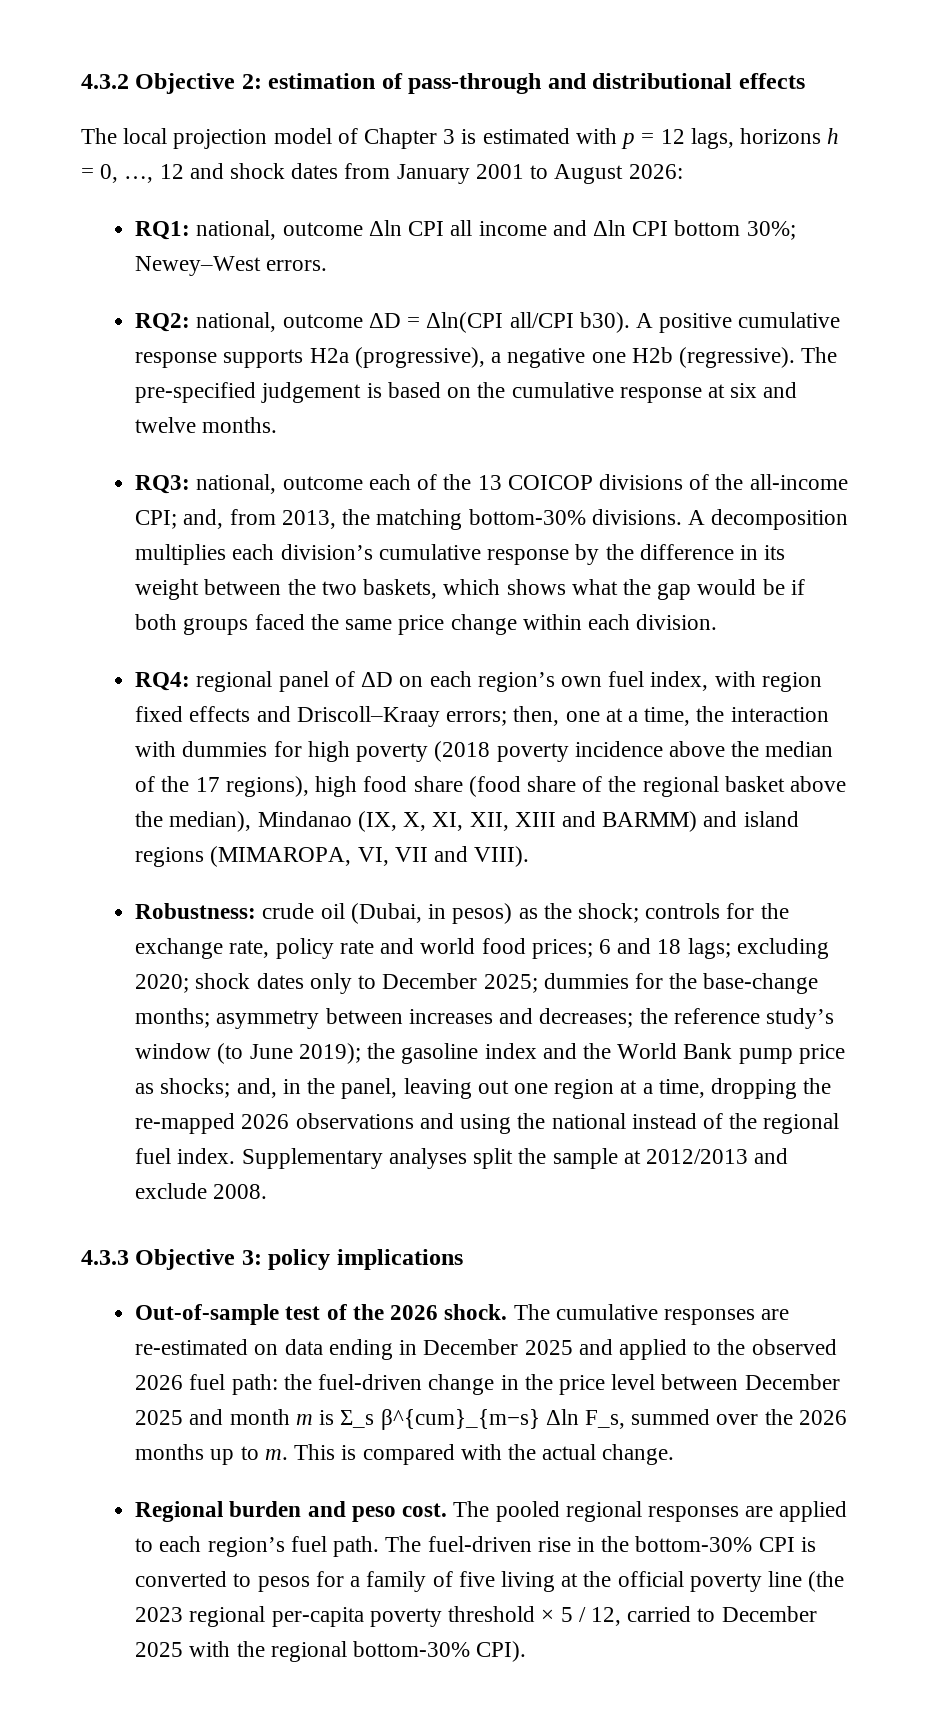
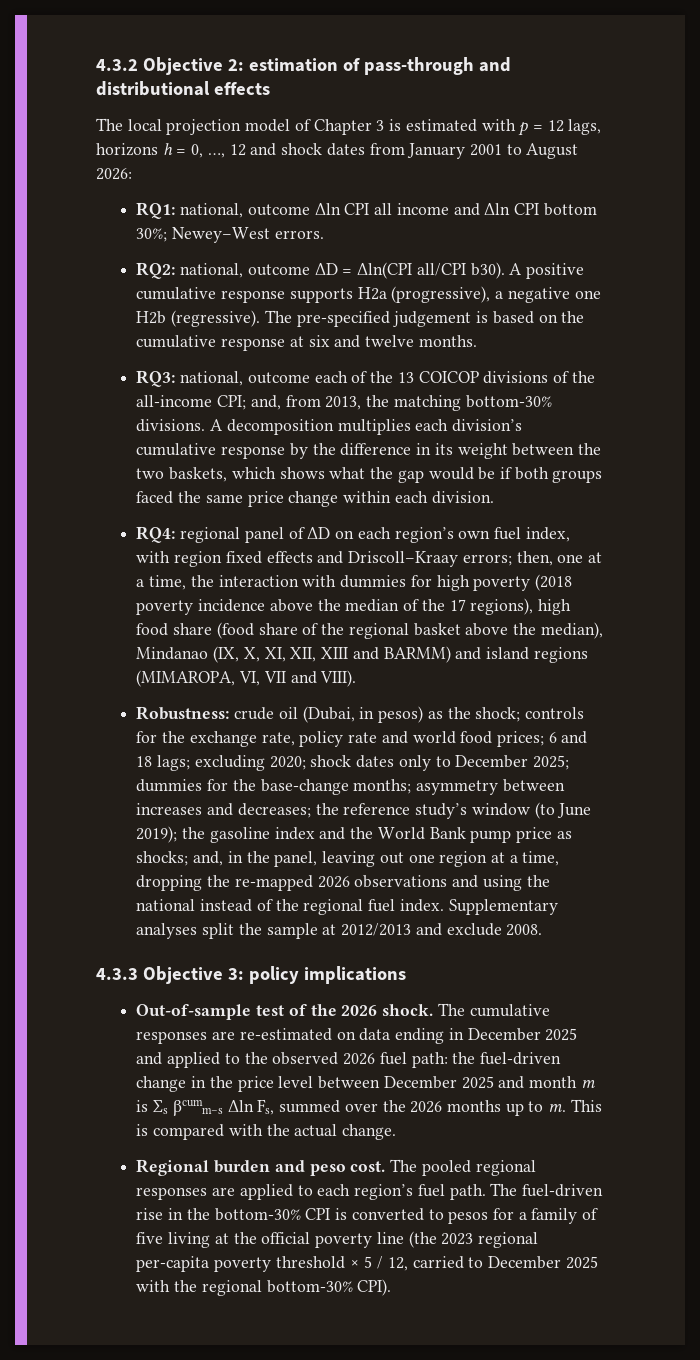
[340,1409,625,1430] Σ_s β^{cum}_{m−s} Δln F_s, -> [153,1099,275,1116] Σs βcumm−s Δln Fs,

